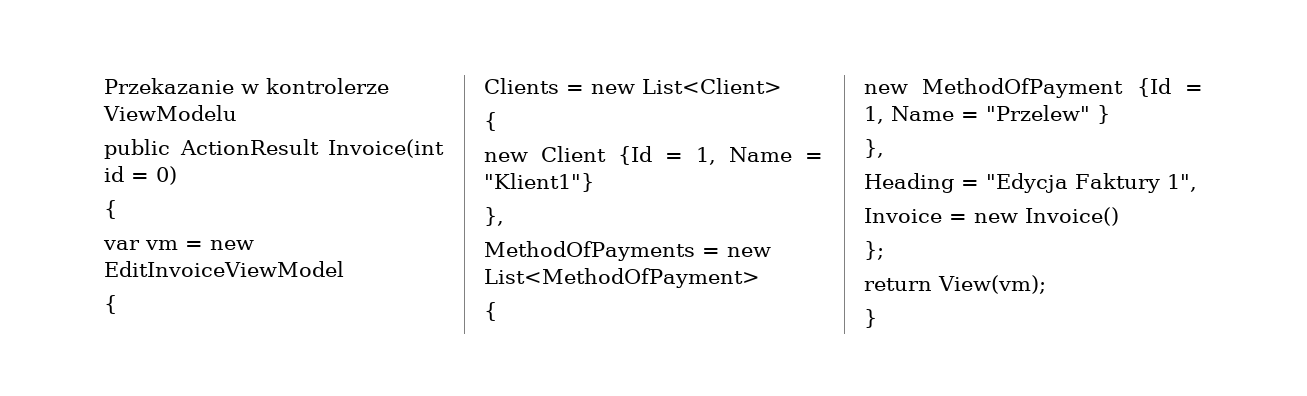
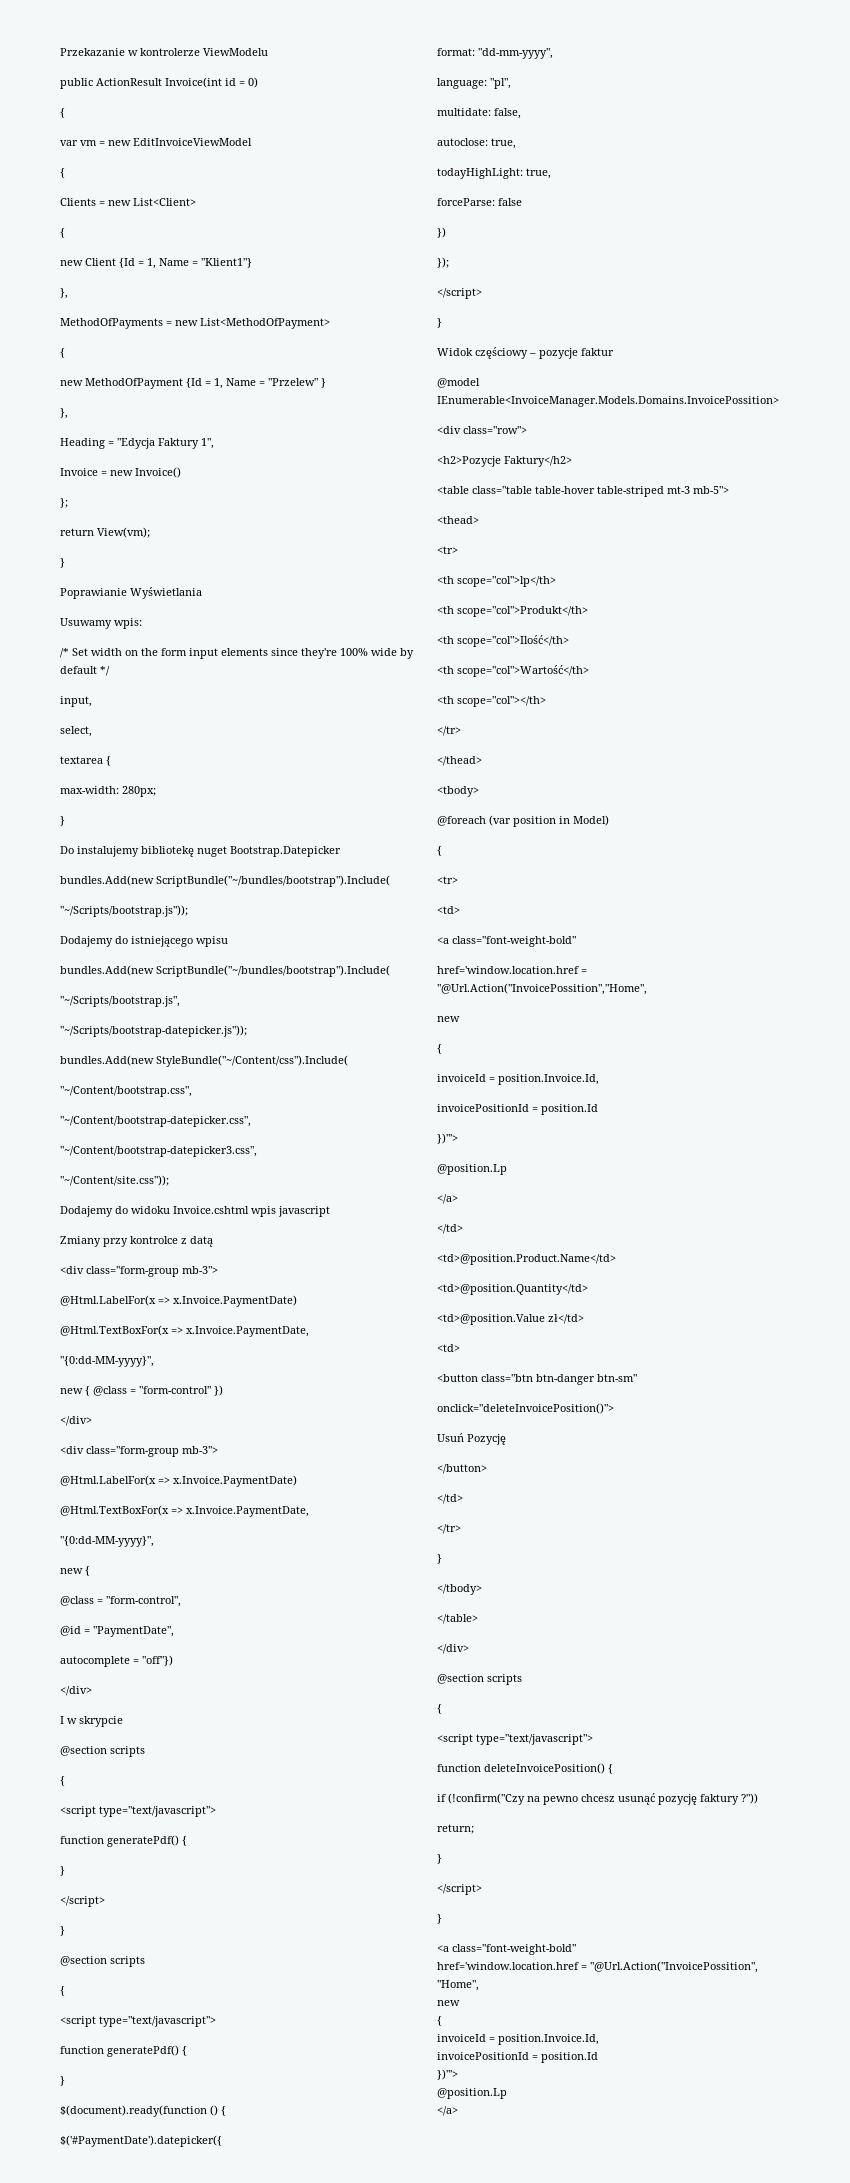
(877, 318) none -> [60,587,202,599] [60,618,142,629] [60,648,414,659] [60,666,110,676] [60,696,92,707] [60,726,92,737] [60,756,111,766] [60,786,156,797] [60,816,65,826] [60,846,341,857] [60,875,390,887] [60,905,188,917] [60,936,228,947] [60,965,390,977] [60,996,180,1007] [60,1025,247,1037] [60,1055,348,1067] [60,1086,192,1097] [60,1116,251,1127] [60,1146,257,1157] [60,1175,169,1186] [60,1206,330,1217] [60,1236,213,1247] [60,1266,218,1277] [60,1295,297,1307] [60,1325,309,1337] [60,1356,154,1367] [60,1385,223,1396] [60,1416,92,1426] [60,1446,218,1457] [60,1475,297,1487] [60,1505,309,1517] [60,1536,154,1547] [60,1566,90,1576] [60,1596,181,1607] [60,1626,174,1637] [60,1655,173,1667] [60,1686,92,1696] [60,1716,123,1727] [60,1746,145,1757] [60,1776,65,1786] [60,1806,216,1817] [60,1835,187,1847] [60,1866,65,1876] [60,1896,105,1907] [60,1926,65,1936] [60,1956,145,1967] [60,1986,65,1996] [60,2016,216,2027] [60,2045,187,2057] [60,2076,65,2086] [60,2105,226,2117] [60,2135,222,2147] [437,48,553,59] [437,78,511,89] [437,108,521,119] [437,138,516,149] [437,168,551,179] [437,198,522,206] [437,227,446,238] [437,257,449,268] [437,288,482,299] [437,318,442,328] [437,347,614,359] [437,378,480,388] [437,396,779,407] [437,426,527,434] [437,456,572,467] [437,486,729,497] [437,516,479,524] [437,546,458,554] [437,576,556,587] [437,606,588,617] [437,635,569,647] [437,665,589,677] [437,696,546,707] [437,726,461,736] [437,756,482,766] [437,786,479,797] [437,815,609,827] [437,846,442,856] [437,876,458,884] [437,906,460,914] [437,936,576,947] [437,966,587,974] [437,983,647,995] [437,1016,460,1022] [437,1044,442,1054] [437,1074,599,1085] [437,1104,598,1115] [437,1133,458,1144] [437,1164,507,1175] [437,1194,458,1204] [437,1224,463,1234] [437,1254,616,1265] [437,1284,588,1295] [437,1314,584,1325] [437,1344,460,1352] [437,1374,637,1385] [437,1403,614,1414] [437,1433,506,1445] [437,1464,487,1474] [437,1494,463,1504] [437,1524,461,1534] [437,1554,442,1564] [437,1584,482,1595] [437,1614,478,1624] [437,1644,469,1654] [437,1674,522,1685] [437,1704,442,1714] [437,1734,593,1745] [437,1763,613,1774] [437,1793,758,1805] [437,1824,474,1834] [437,1854,442,1864] [437,1884,482,1895] [437,1914,442,1924] [437,1944,576,1955] [437,1961,758,1973] [437,1980,479,1991] [437,2000,460,2006] [437,2016,442,2026] [437,2034,599,2045] [437,2052,598,2063] [437,2069,458,2080] [437,2088,507,2099] [437,2106,458,2116] // Poprawianie Wyświetlania // Usuwamy wpis: // /* Set width on the form input elements since they're 100% wide by default */ // input, // select, // textarea { // max-width: 280px; // } // Do instalujemy bibliotekę nuget Bootstrap.Datepicker // bundles.Add(new ScriptBundle("~/bundles/bootstrap").Include( // "~/Scripts/bootstrap.js")); // Dodajemy do istniejącego wpisu // bundles.Add(new ScriptBundle("~/bundles/bootstrap").Include( // "~/Scripts/bootstrap.js", // "~/Scripts/bootstrap-datepicker.js")); // bundles.Add(new StyleBundle("~/Content/css").Include( // "~/Content/bootstrap.css", // "~/Content/bootstrap-datepicker.css", // "~/Content/bootstrap-datepicker3.css", // "~/Content/site.css")); // Dodajemy do widoku Invoice.cshtml wpis javascript // Zmiany przy kontrolce z datą // <div class="form-group mb-3"> // @Html.LabelFor(x => x.Invoice.PaymentDate) // @Html.TextBoxFor(x => x.Invoice.PaymentDate, // "{0:dd-MM-yyyy}", // new { @class = "form-control" }) // </div> // <div class="form-group mb-3"> // @Html.LabelFor(x => x.Invoice.PaymentDate) // @Html.TextBoxFor(x => x.Invoice.PaymentDate, // "{0:dd-MM-yyyy}", // new { // @class = "form-control", // @id = "PaymentDate", // autocomplete = "off"}) // </div> // I w skrypcie // @section scripts // { // <script type="text/javascript"> // function generatePdf() { // } // </script> // } // @section scripts // { // <script type="text/javascript"> // function generatePdf() { // } // $(document).ready(function () { // $('#PaymentDate').datepicker({ // format: "dd-mm-yyyy", // language: "pl", // multidate: false, // autoclose: true, // todayHighLight: true, // forceParse: false // }) // }); // </script> // } // Widok częściowy – pozycje faktur // @model IEnumerable<InvoiceManager.Models.Domains.InvoicePossition> // <div class="row"> // <h2>Pozycje Faktury</h2> // <table class="table table-hover table-striped mt-3 mb-5"> // <thead> // <tr> // <th scope="col">lp</th> // <th scope="col">Produkt</th> // <th scope="col">Ilość</th> // <th scope="col">Wartość</th> // <th scope="col"></th> // </tr> // </thead> // <tbody> // @foreach (var position in Model) // { // <tr> // <td> // <a class="font-weight-bold" // href='window.location.href = "@Url.Action("InvoicePossition","Home", // new // { // invoiceId = position.Invoice.Id, // invoicePositionId = position.Id // })"'> // @position.Lp // </a> // </td> // <td>@position.Product.Name</td> // <td>@position.Quantity</td> // <td>@position.Value zł</td> // <td> // <button class="btn btn-danger btn-sm" // onclick="deleteInvoicePosition()"> // Usuń Pozycję // </button> // </td> // </tr> // } // </tbody> // </table> // </div> // @section scripts // { // <script type="text/javascript"> // function deleteInvoicePosition() { // if (!confirm("Czy na pewno chcesz usunąć pozycję faktury ?")) // return; // } // </script> // } // <a class="font-weight-bold" // href='window.location.href = "@Url.Action("InvoicePossition", "Home", // new // { // invoiceId = position.Invoice.Id, // invoicePositionId = position.Id // })"'> // @position.Lp // </a>

